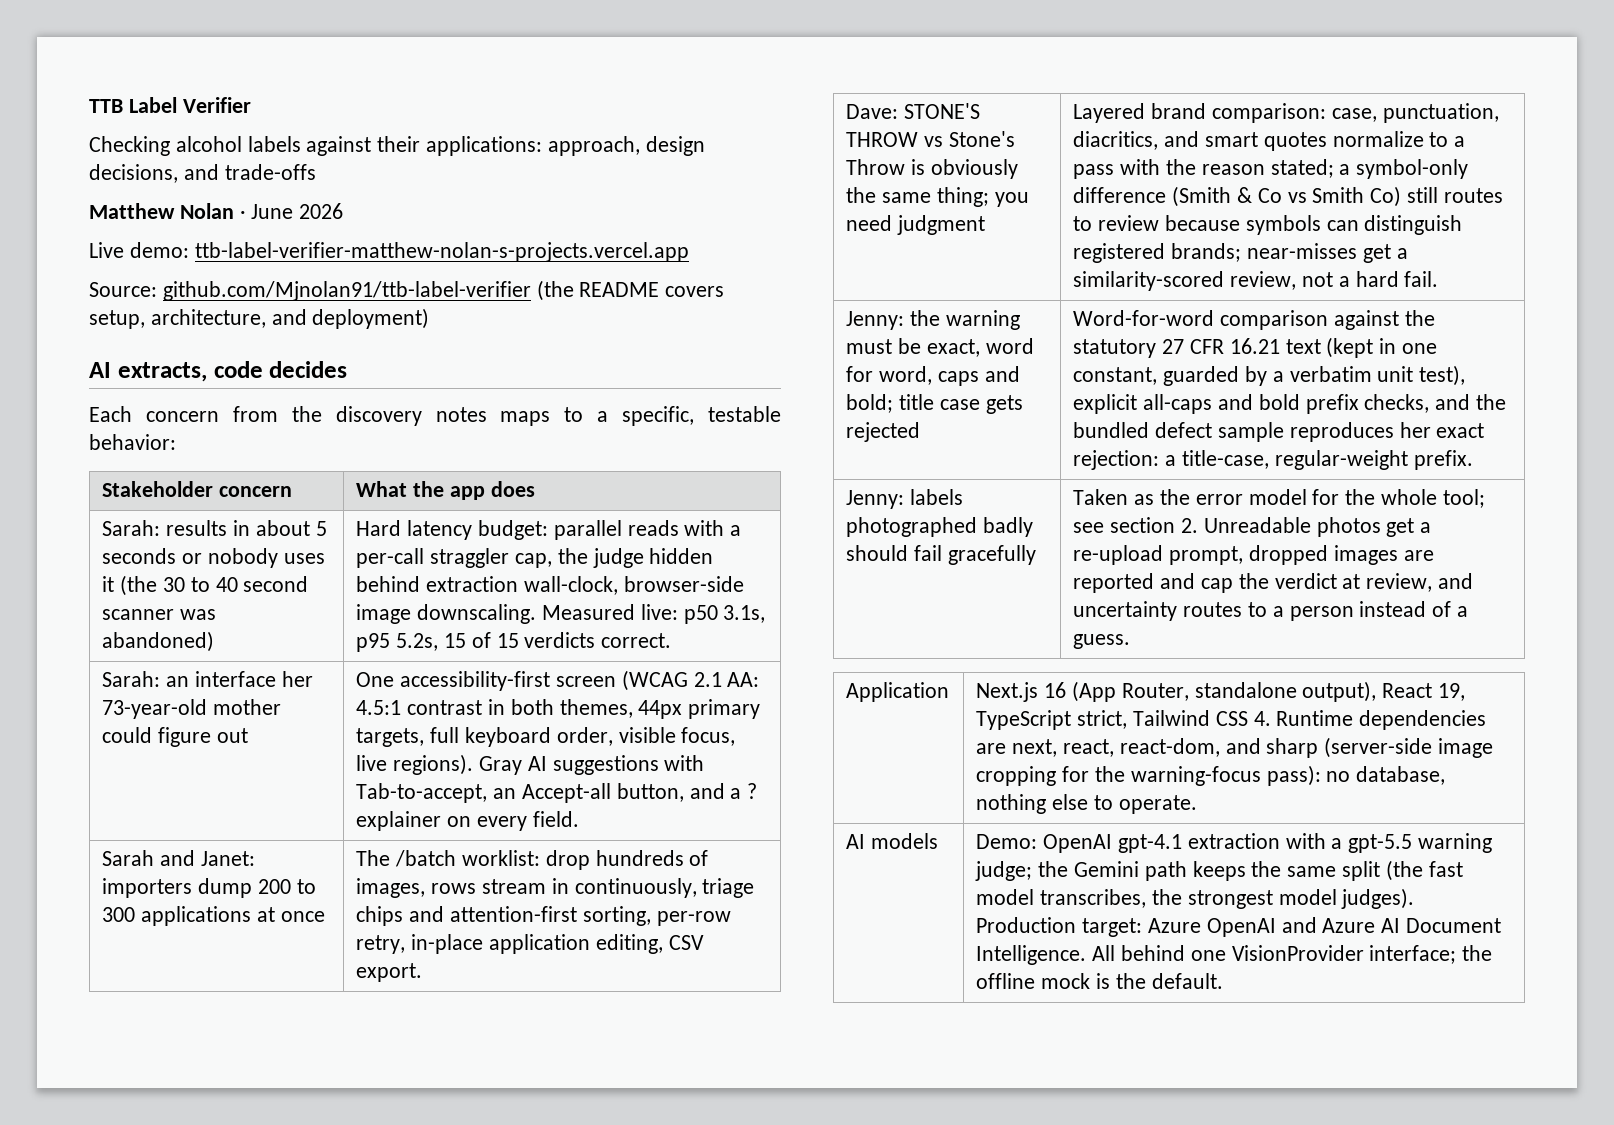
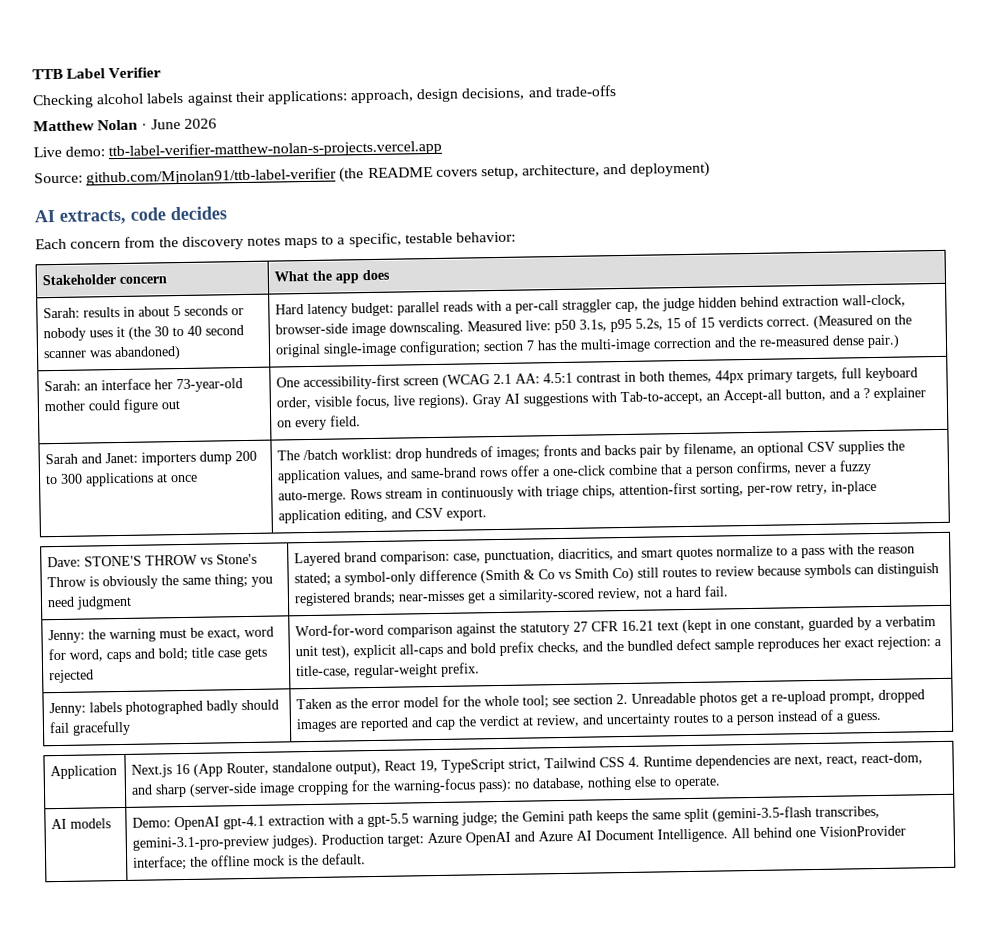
(672, 640) none -> [813,314,913,329] [275,334,901,358] (Measured on the original single-image configuration; section 7 has the multi-image correction and the re-measured dense pair.)
[356,878,755,898] [356,906,445,926] images, rows stream in continuously, triage chips and -> [496,440,906,461] [277,460,873,484] [278,485,617,504] images; fronts and backs pair by filename, an optional CSV supplies the application values, and same-brand rows offer a one-click combine that a person confirms, never a fuzzy auto-merge. Rows stream in continuously with triage chips,
(663, 944) none -> [391,508,413,519] and
[1385,860,1463,881] [976,889,1337,909] (the fast model transcribes, the strongest model -> [712,805,881,822] [132,835,271,851] (gemini-3.5-flash transcribes, gemini-3.1-pro-preview

